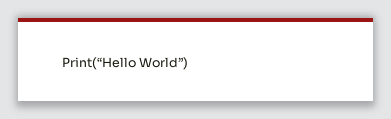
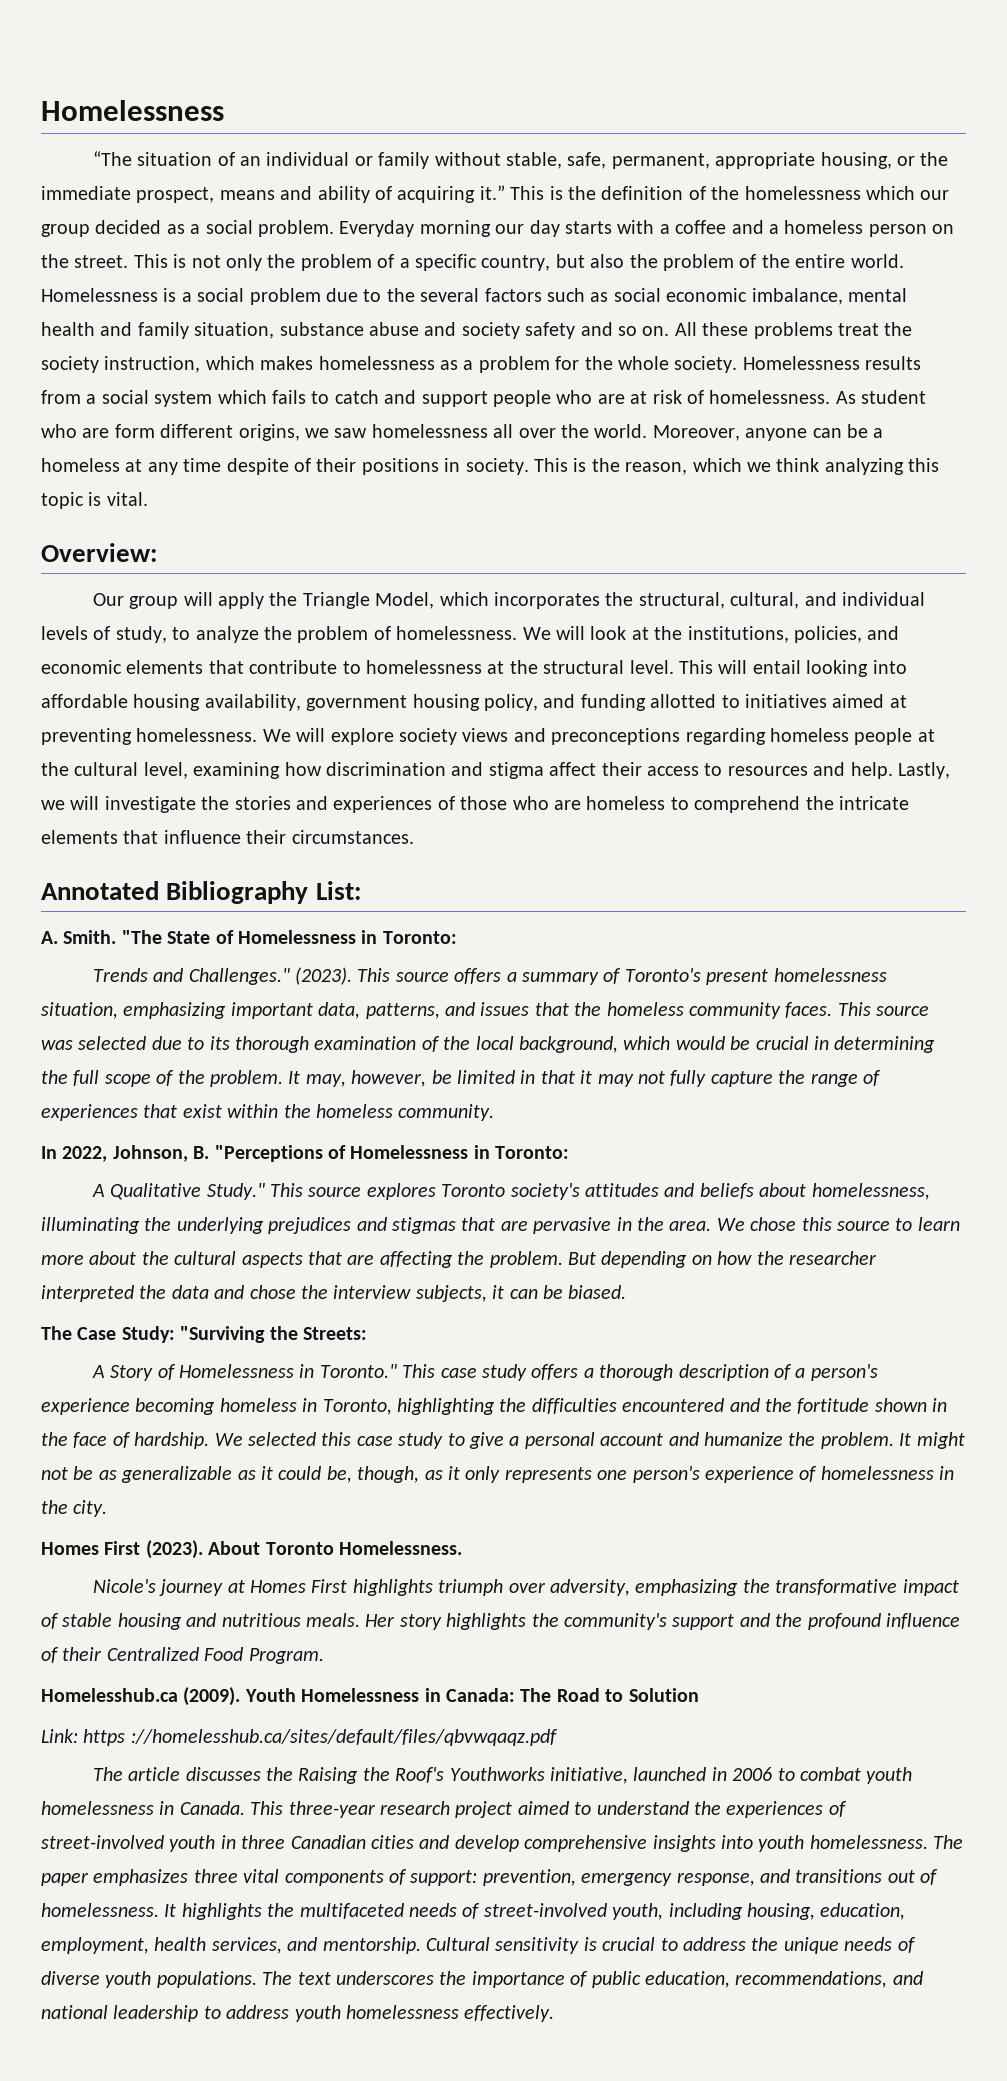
[62,57,189,70] Print(“Hello World”) -> [41,100,224,121] [92,151,949,169] [41,185,950,203] [41,220,955,237] [41,254,904,271] [41,288,907,305] [41,322,913,339] [41,356,922,373] [41,390,927,407] [41,424,884,441] [41,458,940,475] [41,492,148,509] [41,543,157,562] [92,592,925,609] [41,626,900,643] [41,660,907,677] [41,694,907,711] [41,728,935,745] [41,762,950,779] [41,796,909,813] [41,830,414,844] [41,881,361,904] [41,930,457,944] [92,967,887,985] [41,1002,930,1019] [41,1036,936,1053] [41,1070,881,1087] [41,1104,495,1121] [41,1145,570,1162] [91,1183,930,1200] [41,1217,960,1234] [41,1251,877,1268] [41,1285,627,1302] [41,1326,367,1343] [91,1364,878,1381] [41,1398,948,1415] [41,1432,965,1449] [41,1466,955,1483] [41,1500,108,1517] [41,1540,462,1559] [92,1579,959,1596] [41,1613,960,1630] [41,1647,324,1664] [41,1687,699,1706] [41,1729,558,1746] [92,1767,913,1784] [41,1801,847,1818] [41,1835,964,1852] [41,1869,939,1886] [41,1903,906,1920] [41,1937,916,1954] [41,1971,923,1988] [41,2005,555,2022] Homelessness // “The situation of an individual or family without stable, safe, permanent, appropriate housing, or the immediate prospect, means and ability of acquiring it.” This is the definition of the homelessness which our group decided as a social problem. Everyday morning our day starts with a coffee and a homeless person on the street. This is not only the problem of a specific country, but also the problem of the entire world. Homelessness is a social problem due to the several factors such as social economic imbalance, mental health and family situation, substance abuse and society safety and so on. All these problems treat the society instruction, which makes homelessness as a problem for the whole society. Homelessness results from a social system which fails to catch and support people who are at risk of homelessness. As student who are form different origins, we saw homelessness all over the world. Moreover, anyone can be a homeless at any time despite of their positions in society. This is the reason, which we think analyzing this topic is vital. // Overview: // Our group will apply the Triangle Model, which incorporates the structural, cultural, and individual levels of study, to analyze the problem of homelessness. We will look at the institutions, policies, and economic elements that contribute to homelessness at the structural level. This will entail looking into affordable housing availability, government housing policy, and funding allotted to initiatives aimed at preventing homelessness. We will explore society views and preconceptions regarding homeless people at the cultural level, examining how discrimination and stigma affect their access to resources and help. Lastly, we will investigate the stories and experiences of those who are homeless to comprehend the intricate elements that influence their circumstances. // Annotated Bibliography List: // A. Smith. "The State of Homelessness in Toronto: // Trends and Challenges." (2023). This source offers a summary of Toronto's present homelessness situation, emphasizing important data, patterns, and issues that the homeless community faces. This source was selected due to its thorough examination of the local background, which would be crucial in determining the full scope of the problem. It may, however, be limited in that it may not fully capture the range of experiences that exist within the homeless community. // In 2022, Johnson, B. "Perceptions of Homelessness in Toronto: // A Qualitative Study." This source explores Toronto society's attitudes and beliefs about homelessness, illuminating the underlying prejudices and stigmas that are pervasive in the area. We chose this source to learn more about the cultural aspects that are affecting the problem. But depending on how the researcher interpreted the data and chose the interview subjects, it can be biased. // The Case Study: "Surviving the Streets: // A Story of Homelessness in Toronto." This case study offers a thorough description of a person's experience becoming homeless in Toronto, highlighting the difficulties encountered and the fortitude shown in the face of hardship. We selected this case study to give a personal account and humanize the problem. It might not be as generalizable as it could be, though, as it only represents one person's experience of homelessness in the city. // Homes First (2023). About Toronto Homelessness. // Nicole's journey at Homes First highlights triumph over adversity, emphasizing the transformative impact of stable housing and nutritious meals. Her story highlights the community's support and the profound influence of their Centralized Food Program. // Homelesshub.ca (2009). Youth Homelessness in Canada: The Road to Solution // Link: https ://homelesshub.ca/sites/default/files/qbvwqaqz.pdf // The article discusses the Raising the Roof's Youthworks initiative, launched in 2006 to combat youth homelessness in Canada. This three-year research project aimed to understand the experiences of street-involved youth in three Canadian cities and develop comprehensive insights into youth homelessness. The paper emphasizes three vital components of support: prevention, emergency response, and transitions out of homelessness. It highlights the multifaceted needs of street-involved youth, including housing, education, employment, health services, and mentorship. Cultural sensitivity is crucial to address the unique needs of diverse youth populations. The text underscores the importance of public education, recommendations, and national leadership to address youth homelessness effectively.

